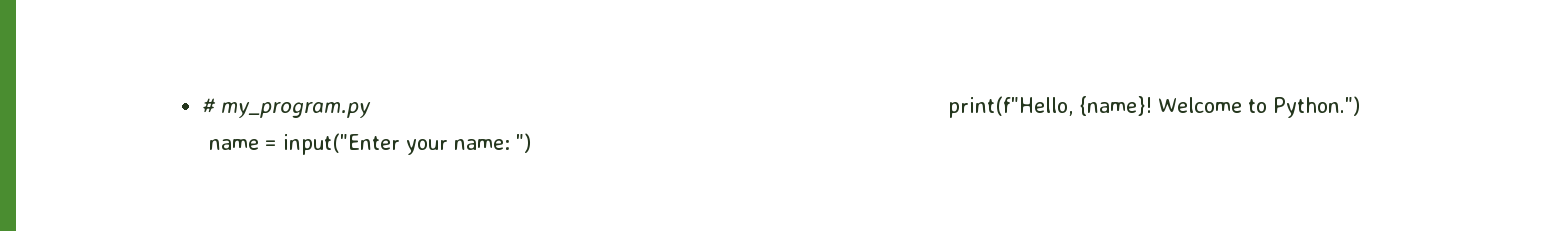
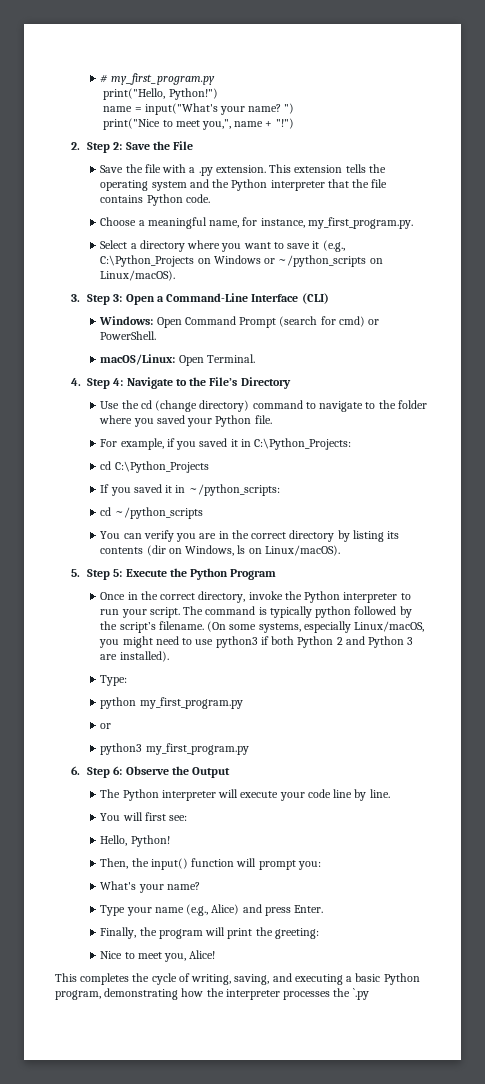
[220,102,371,118] my_program.py -> [110,73,215,85] [103,88,218,100] my_first_program.py // print("Hello, Python!")
[283,133,532,155] [947,96,1360,118] input("Enter your name: ") // print(f"Hello, {name}! Welcome to Python.") -> [144,103,295,115] [103,118,294,130] [71,141,194,153] [100,164,386,176] [100,179,388,191] [100,194,210,206] [100,217,413,229] [100,240,345,252] [100,255,383,267] [100,270,176,281] [71,293,329,305] [99,316,380,328] [100,331,157,340] [100,354,255,366] [71,377,291,389] [100,400,427,412] [99,415,272,427] [100,438,352,450] [100,461,209,473] [100,484,280,496] [100,507,203,519] [100,530,400,542] [100,545,340,556] [71,568,277,580] [100,591,411,603] [100,606,412,618] [100,621,425,633] [99,636,414,648] [100,651,169,662] [100,675,128,686] [100,697,243,709] [100,723,112,729] [100,743,249,755] [71,766,231,778] [100,789,390,801] [100,812,188,821] [100,835,170,847] [100,858,321,870] [100,881,200,893] [100,904,324,916] [100,927,319,939] [100,950,216,962] [55,973,420,985] [55,988,369,1000] input("What's your name? ") // print("Nice to meet you,", name + "!") // 2. Step 2: Save the File // Save the file with a .py extension. This extension tells the operating system and the Python interpreter that the file contains Python code. // Choose a meaningful name, for instance, my_first_program.py. // Select a directory where you want to save it (e.g., C:\Python_Projects on Windows or ~/python_scripts on Linux/macOS). // 3. Step 3: Open a Command-Line Interface (CLI) // Windows: Open Command Prompt (search for cmd) or PowerShell. // macOS/Linux: Open Terminal. // 4. Step 4: Navigate to the File’s Directory // Use the cd (change directory) command to navigate to the folder where you saved your Python file. // For example, if you saved it in C:\Python_Projects: // cd C:\Python_Projects // If you saved it in ~/python_scripts: // cd ~/python_scripts // You can verify you are in the correct directory by listing its contents (dir on Windows, ls on Linux/macOS). // 5. Step 5: Execute the Python Program // Once in the correct directory, invoke the Python interpreter to run your script. The command is typically python followed by the script’s filename. (On some systems, especially Linux/macOS, you might need to use python3 if both Python 2 and Python 3 are installed). // Type: // python my_first_program.py // or // python3 my_first_program.py // 6. Step 6: Observe the Output // The Python interpreter will execute your code line by line. // You will first see: // Hello, Python! // Then, the input() function will prompt you: // What's your name? // Type your name (e.g., Alice) and press Enter. // Finally, the program will print the greeting: // Nice to meet you, Alice! // This completes the cycle of writing, saving, and executing a basic Python program, demonstrating how the interpreter processes the `.py

